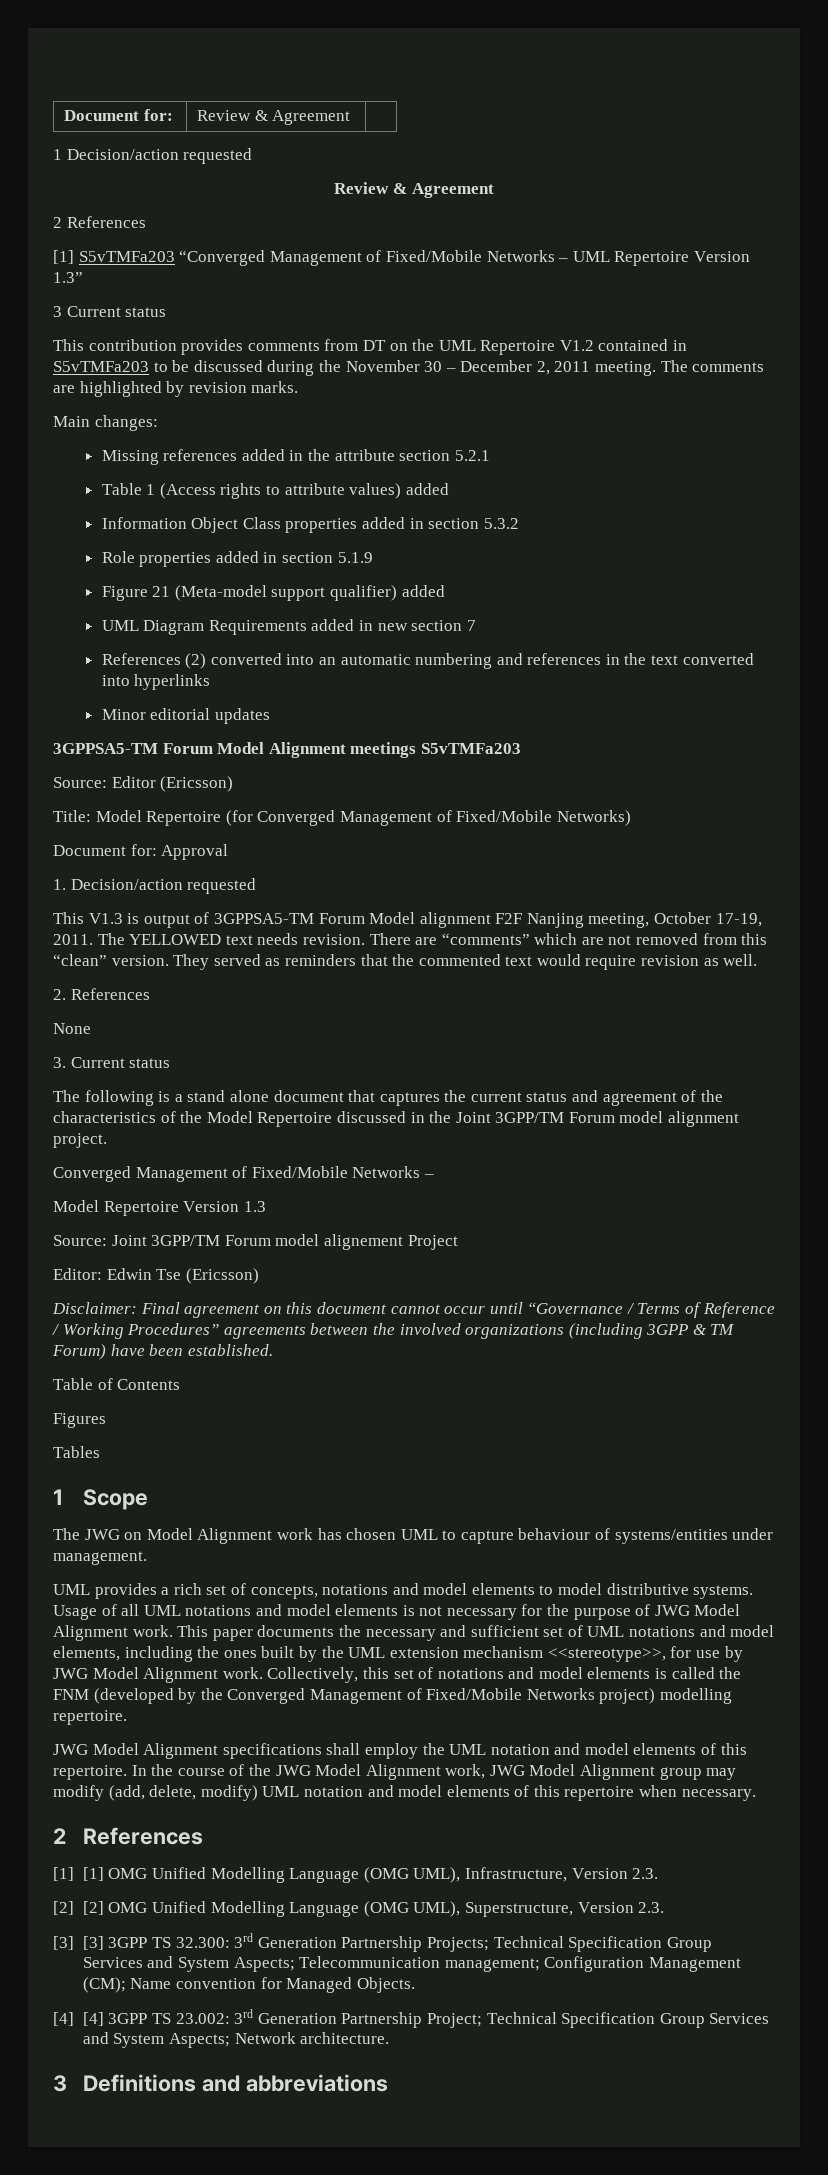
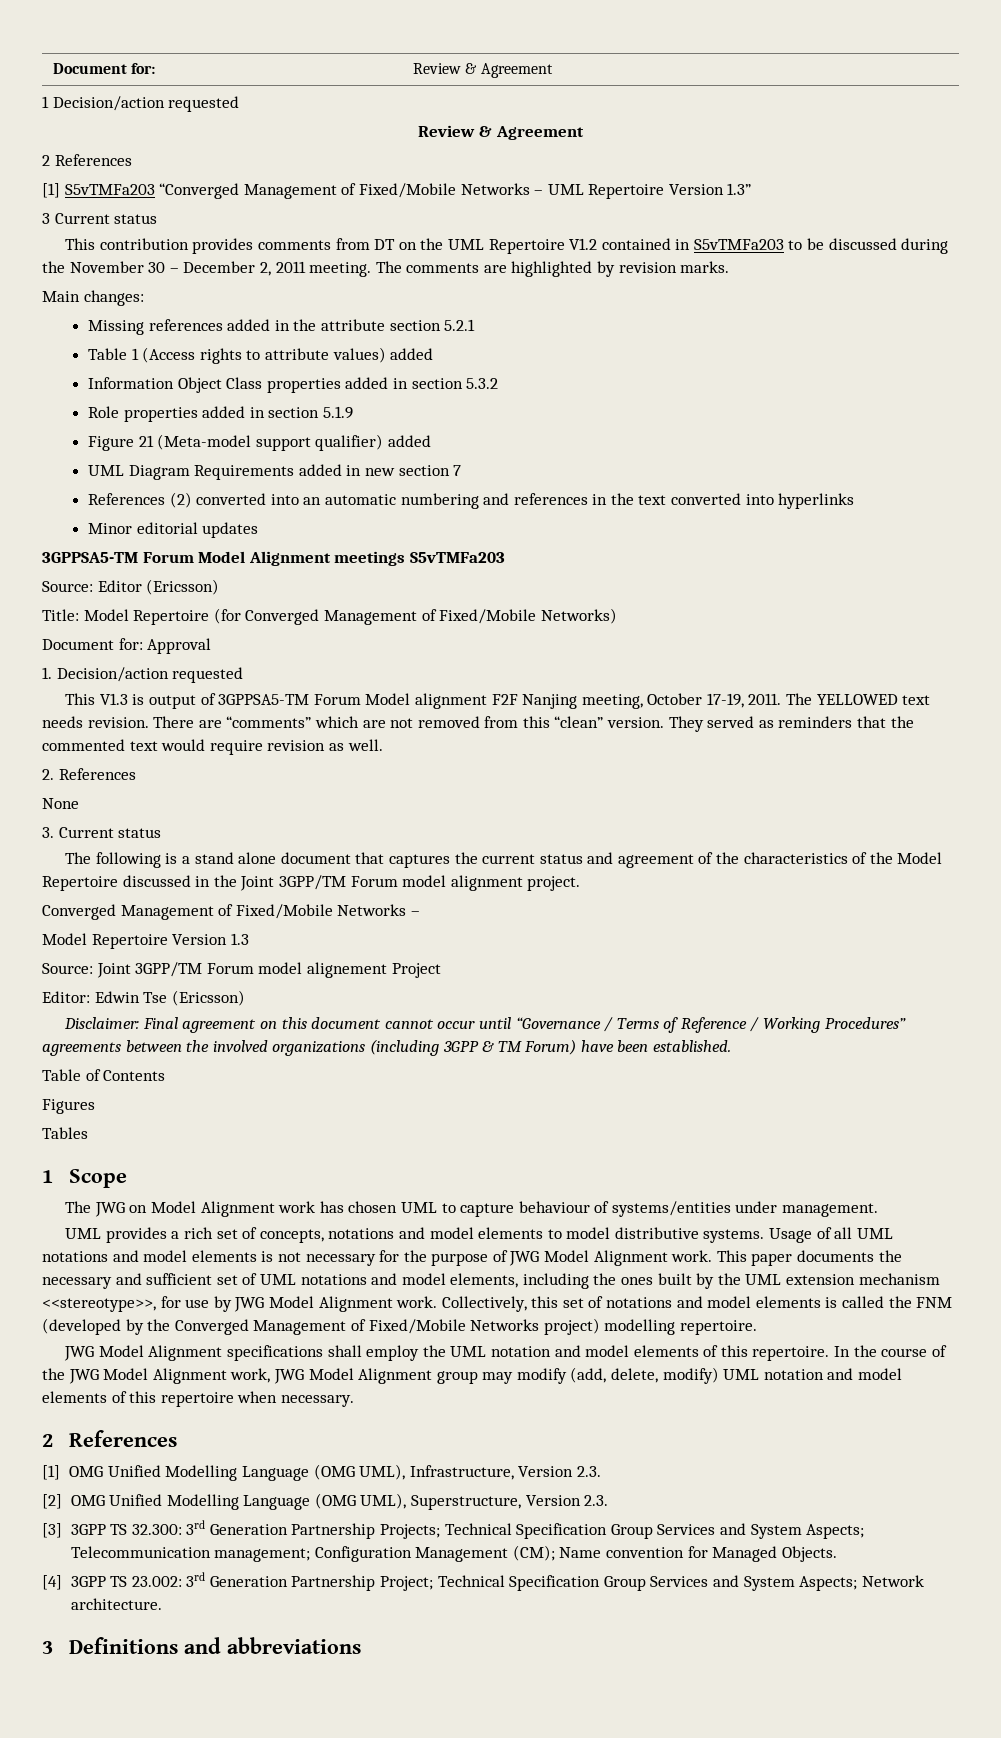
[82,1867,104,1881] [1] -> (60, 1472) none
[82,1901,104,1915] [2] -> (62, 1501) none
[82,1936,104,1950] [3] -> (62, 1530) none
[82,2012,104,2026] [4] -> (62, 1582) none

